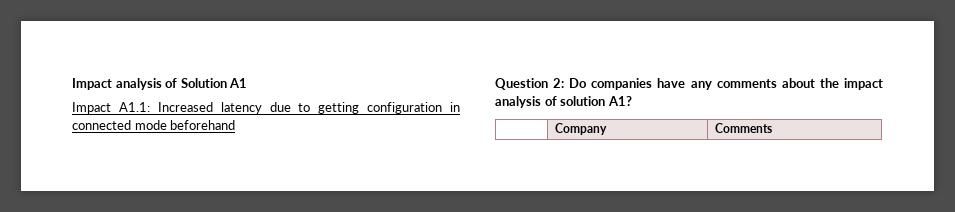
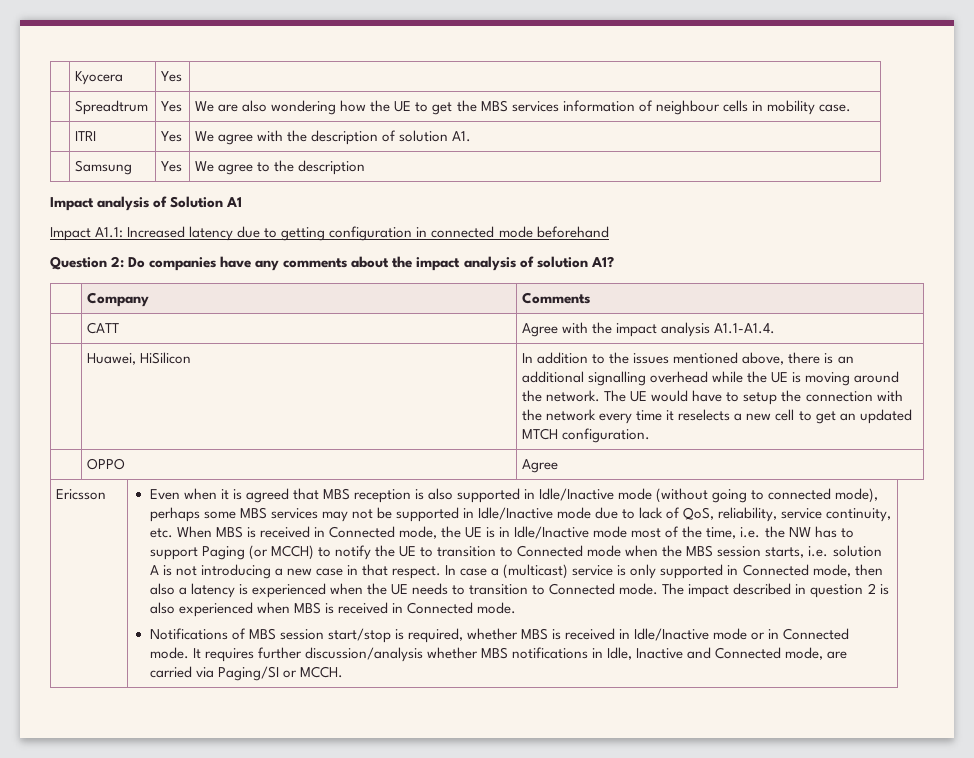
(72, 84) none -> [75,71,124,85] [161,71,183,82] [75,100,149,115] [161,101,183,112] [195,100,851,115] [75,131,97,141] [161,131,183,142] [195,130,472,145] [75,160,133,175] [161,161,183,172] [195,160,366,175] | Kyocera | Yes | // | Spreadtrum | Yes | We are also wondering how the UE to get the MBS services information of neighbour cells in mobility case. // | ITRI | Yes | We agree with the description of solution A1. // | Samsung | Yes | We agree to the description //
(772, 128) none -> [87,322,120,334] [522,322,776,337] [87,352,192,365] [522,352,854,365] [522,371,900,386] [522,390,903,405] [522,409,912,424] [522,428,651,443] [87,458,126,470] [522,459,559,473] [56,489,107,500] [149,488,879,503] [149,507,892,522] [149,526,854,539] [149,545,882,560] [149,564,883,579] [149,583,889,598] [149,602,516,617] [149,628,850,643] [149,647,848,662] [149,666,343,681] // | CATT | Agree with the impact analysis A1.1-A1.4. // | Huawei, HiSilicon | In addition to the issues mentioned above, there is an additional signalling overhead while the UE is moving around the network. The UE would have to setup the connection with the network every time it reselects a new cell to get an updated MTCH configuration. // | OPPO | Agree // Ericsson | Even when it is agreed that MBS reception is also supported in Idle/Inactive mode (without going to connected mode), perhaps some MBS services may not be supported in Idle/Inactive mode due to lack of QoS, reliability, service continuity, etc. When MBS is received in Connected mode, the UE is in Idle/Inactive mode most of the time, i.e. the NW has to support Paging (or MCCH) to notify the UE to transition to Connected mode when the MBS session starts, i.e. solution A is not introducing a new case in that respect. In case a (multicast) service is only supported in Connected mode, then also a latency is experienced when the UE needs to transition to Connected mode. The impact described in question 2 is also experienced when MBS is received in Connected mode. // Notifications of MBS session start/stop is required, whether MBS is received in Idle/Inactive mode or in Connected mode. It requires further discussion/analysis whether MBS notifications in Idle, Inactive and Connected mode, are carried via Paging/SI or MCCH.

